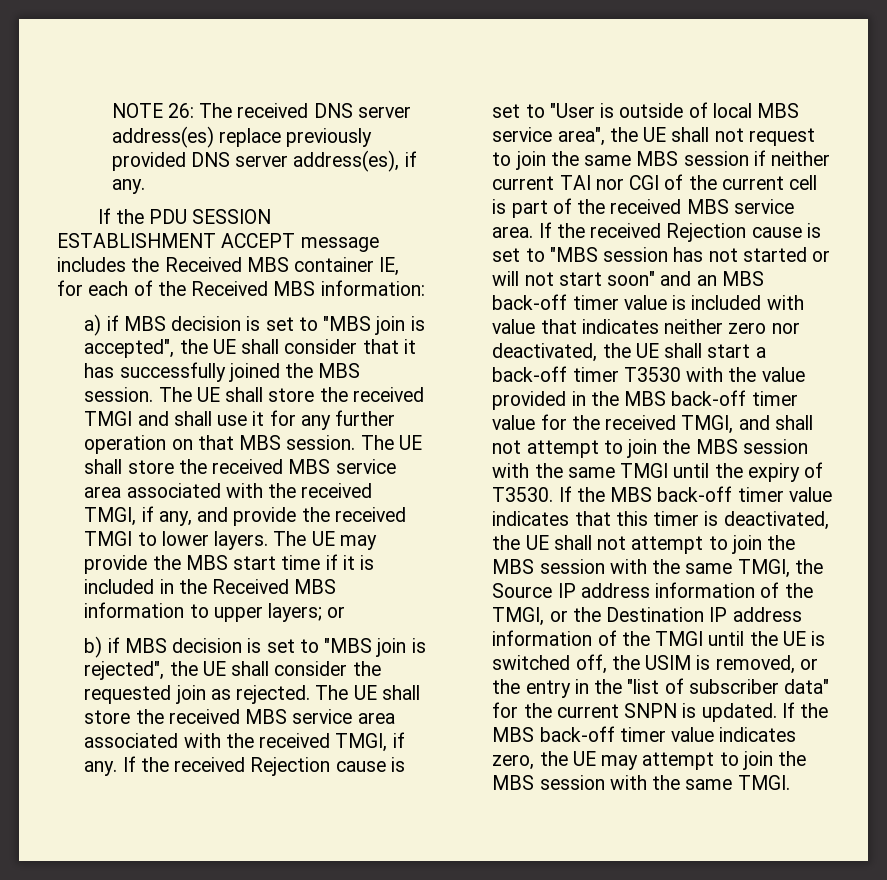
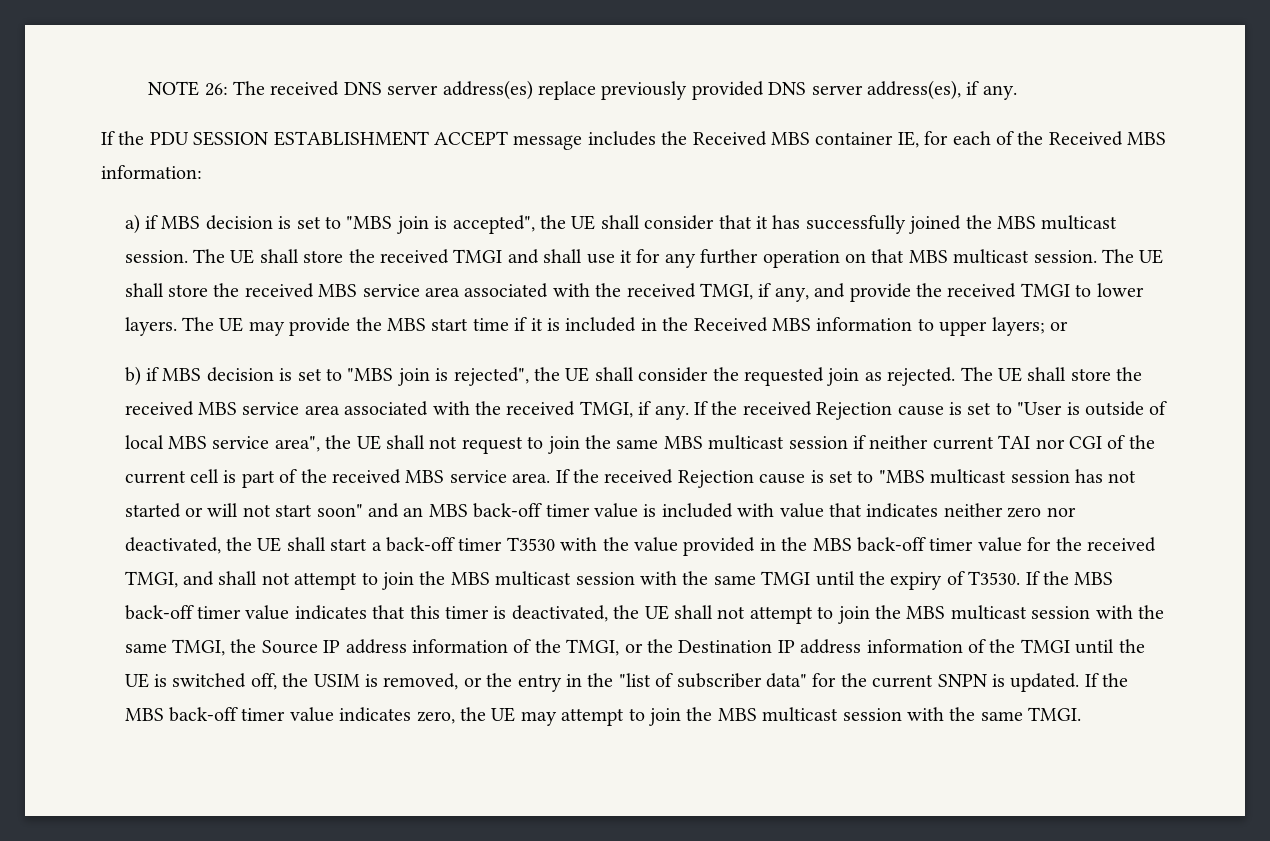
(361, 370) none -> [1041,215,1118,230] multicast
(282, 442) none -> [953,249,1030,264] multicast
(679, 158) none -> [708,435,785,450] multicast
(598, 254) none -> [930,469,1007,484] multicast
(738, 446) none -> [495,571,572,586] multicast
(535, 566) none -> [950,605,1027,620] multicast
(535, 782) none -> [762,707,839,722] multicast

